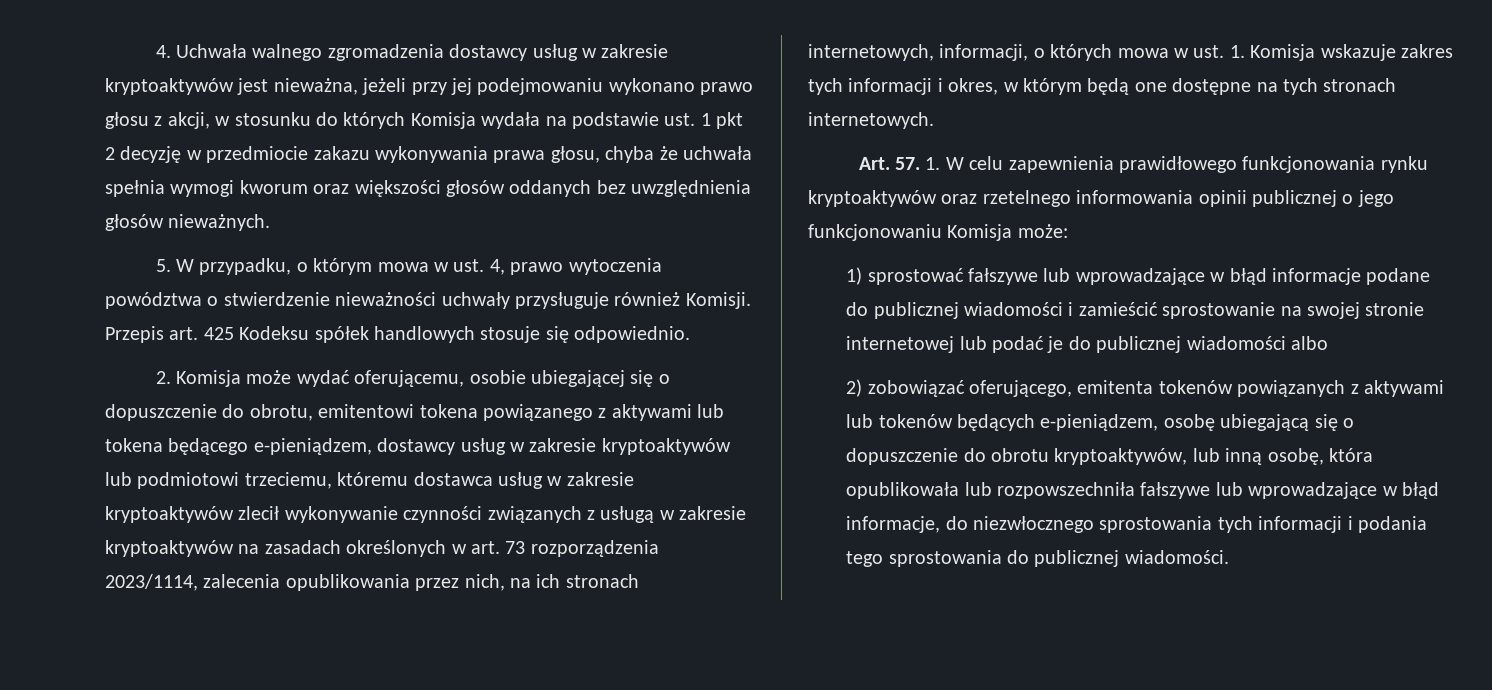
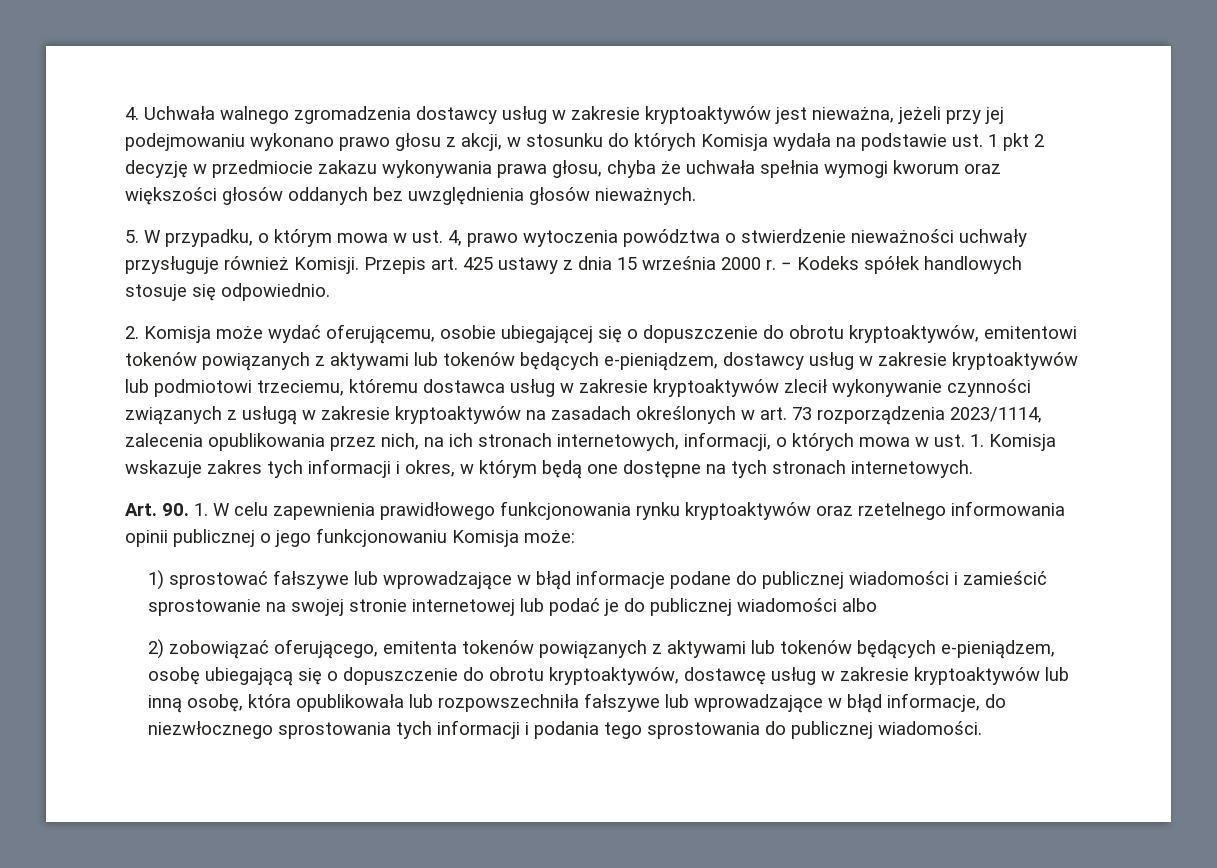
[239,326,310,340] Kodeksu -> [498,256,859,274] ustawy z dnia 15 września 2000 r. − Kodeks
[249,404,725,421] [105,438,249,455] obrotu, emitentowi tokena powiązanego z aktywami lub tokena będącego -> [789,325,1077,343] [125,352,599,371] obrotu kryptoaktywów, emitentowi tokenów powiązanych z aktywami lub tokenów będących
[895,157,921,170] 57. -> [162,503,189,516] 90.
(1188, 456) none -> [684,667,1041,685] dostawcę usług w zakresie kryptoaktywów

